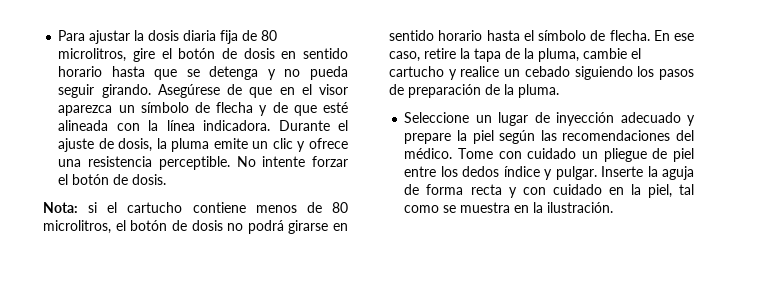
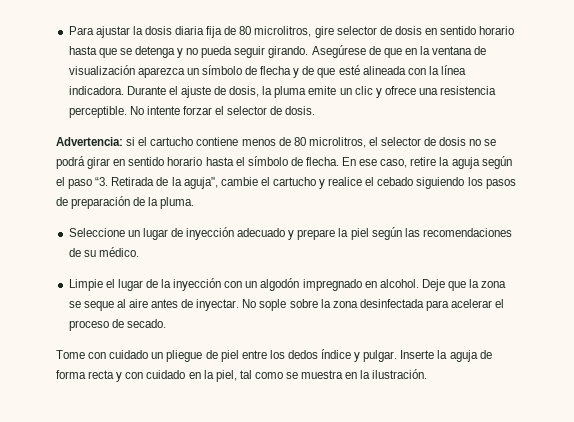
[161,48,216,59] el botón -> [336,26,377,35] selector
[301,84,349,95] el visor -> [420,46,487,55] [68,65,135,75] la ventana de visualización
[72,174,110,185] botón -> [227,106,268,115] selector
[43,202,78,213] Nota: -> [56,137,123,146] Advertencia:
[130,220,168,231] botón -> [381,137,422,146] selector
[247,220,329,234] podrá girarse -> [484,139,497,146] [56,156,111,169] se podrá girar
[474,48,579,62] tapa de la pluma, -> [451,156,512,169] [56,177,218,189] aguja según el paso “3. Retirada de la aguja",
[504,69,521,77] un -> [365,177,375,186] el
[676,130,694,141] del -> [68,248,96,257] de su
(453, 153) none -> [68,278,507,291] [68,299,505,311] [68,319,166,331] // Limpie el lugar de la inyección con un algodón impregnado en alcohol. Deje que la zona se seque al aire antes de inyectar. No sople sobre la zona desinfectada para acelerar el proceso de secado. //

